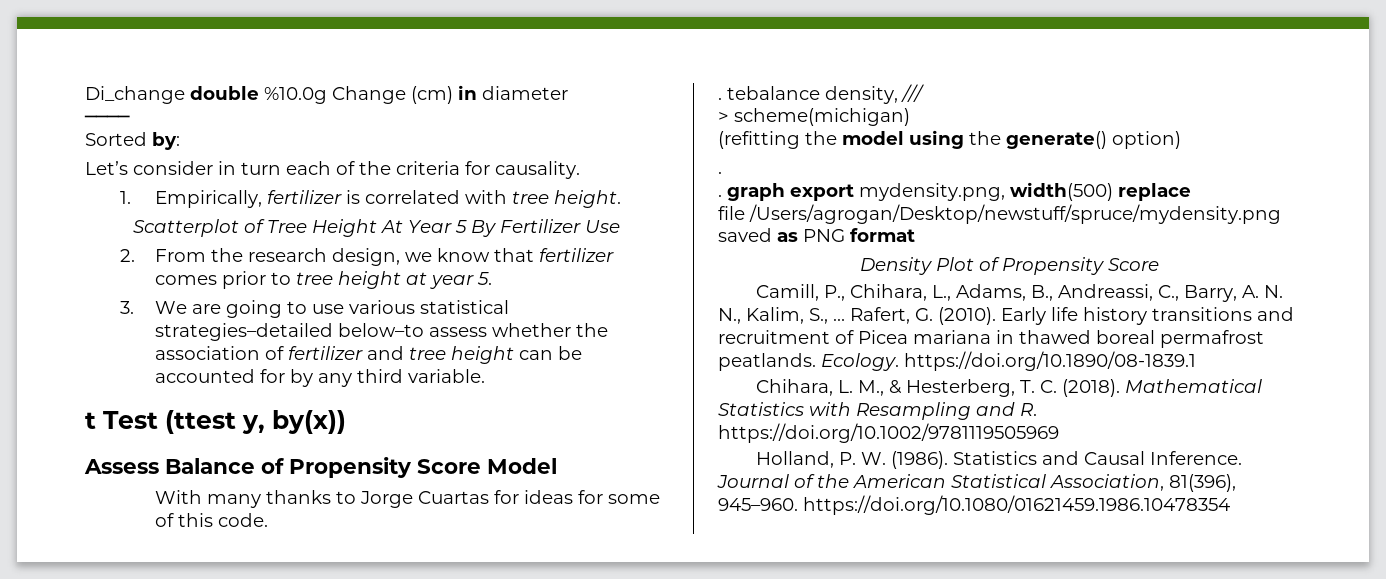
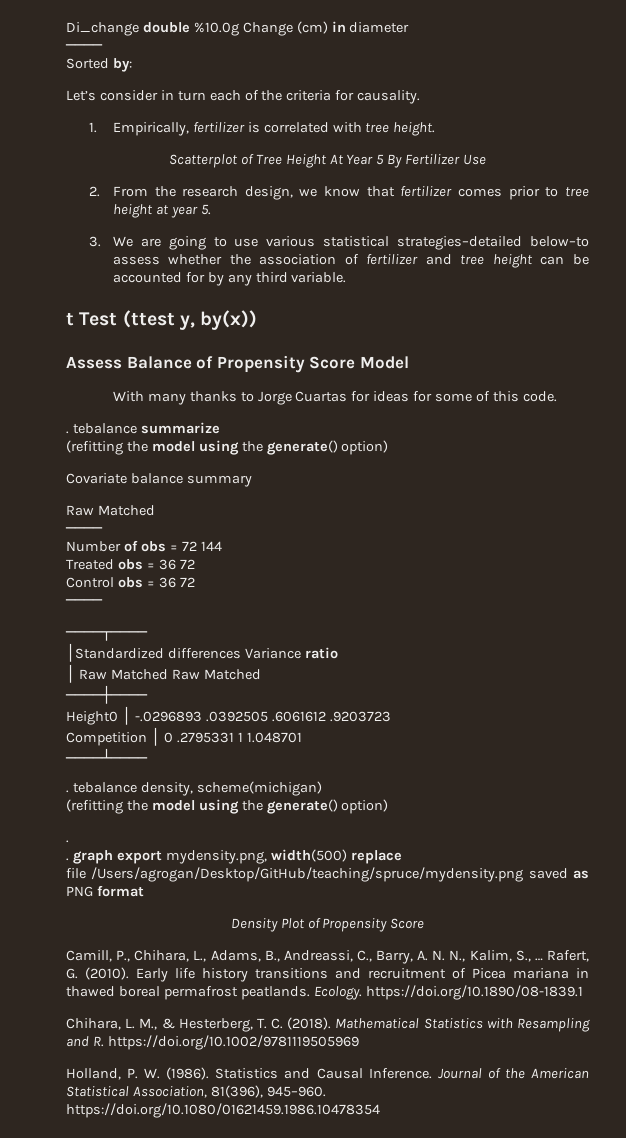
(268, 520) none -> [66,422,220,434] [66,440,389,455] [66,473,252,487] [66,505,155,516] [65,527,103,533] [66,540,222,552] [66,559,195,570] [66,577,195,588] [65,599,103,605] [65,631,148,641] [66,643,338,662] [66,664,261,683] [65,685,148,704] [66,706,391,725] [66,727,302,746] [65,748,148,763] // . tebalance summarize // (refitting the model using the generate() option) // Covariate balance summary // Raw Matched // ──── // Number of obs = 72 144 // Treated obs = 36 72 // Control obs = 36 72 // ──── // ────┬──── // │Standardized differences Variance ratio // │ Raw Matched Raw Matched // ────┼──── // Height0 │ -.0296893 .0392505 .6061612 .9203723 // Competition │ 0 .2795331 1 1.048701 // ────┴────
[901,84,924,102] [718,112,729,122] /// // > -> (193, 789) none
[749,204,1281,224] /Users/agrogan/Desktop/newstuff/spruce/mydensity.png -> [91,867,524,882] /Users/agrogan/Desktop/GitHub/teaching/spruce/mydensity.png

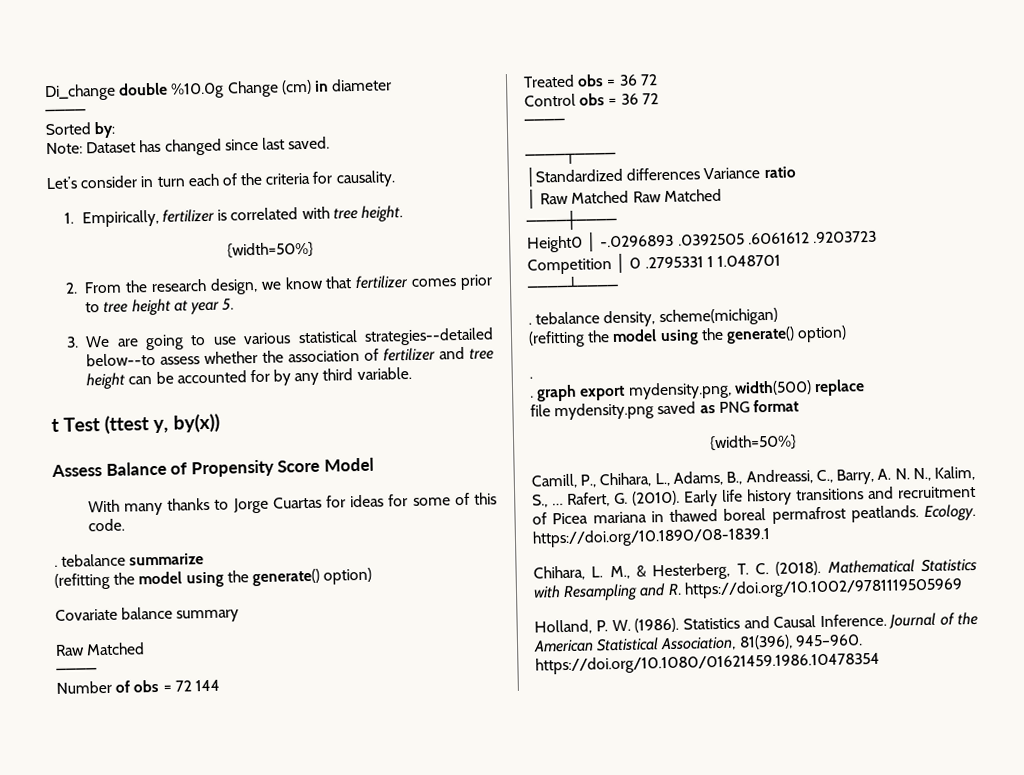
(132, 65) none -> [46,136,331,156] // Note: Dataset has changed since last saved.
[168,154,487,168] Scatterplot of Tree Height At Year 5 By Fertilizer Use -> [226,241,314,259] {width=50%}
[397,236,589,250] strategies–detailed below–to -> [364,327,494,346] [86,352,157,367] strategies--detailed below--to
[91,867,524,882] /Users/agrogan/Desktop/GitHub/teaching/spruce/mydensity.png -> [554,402,655,421] mydensity.png
[230,918,425,932] Density Plot of Propensity Score -> [708,434,797,452] {width=50%}

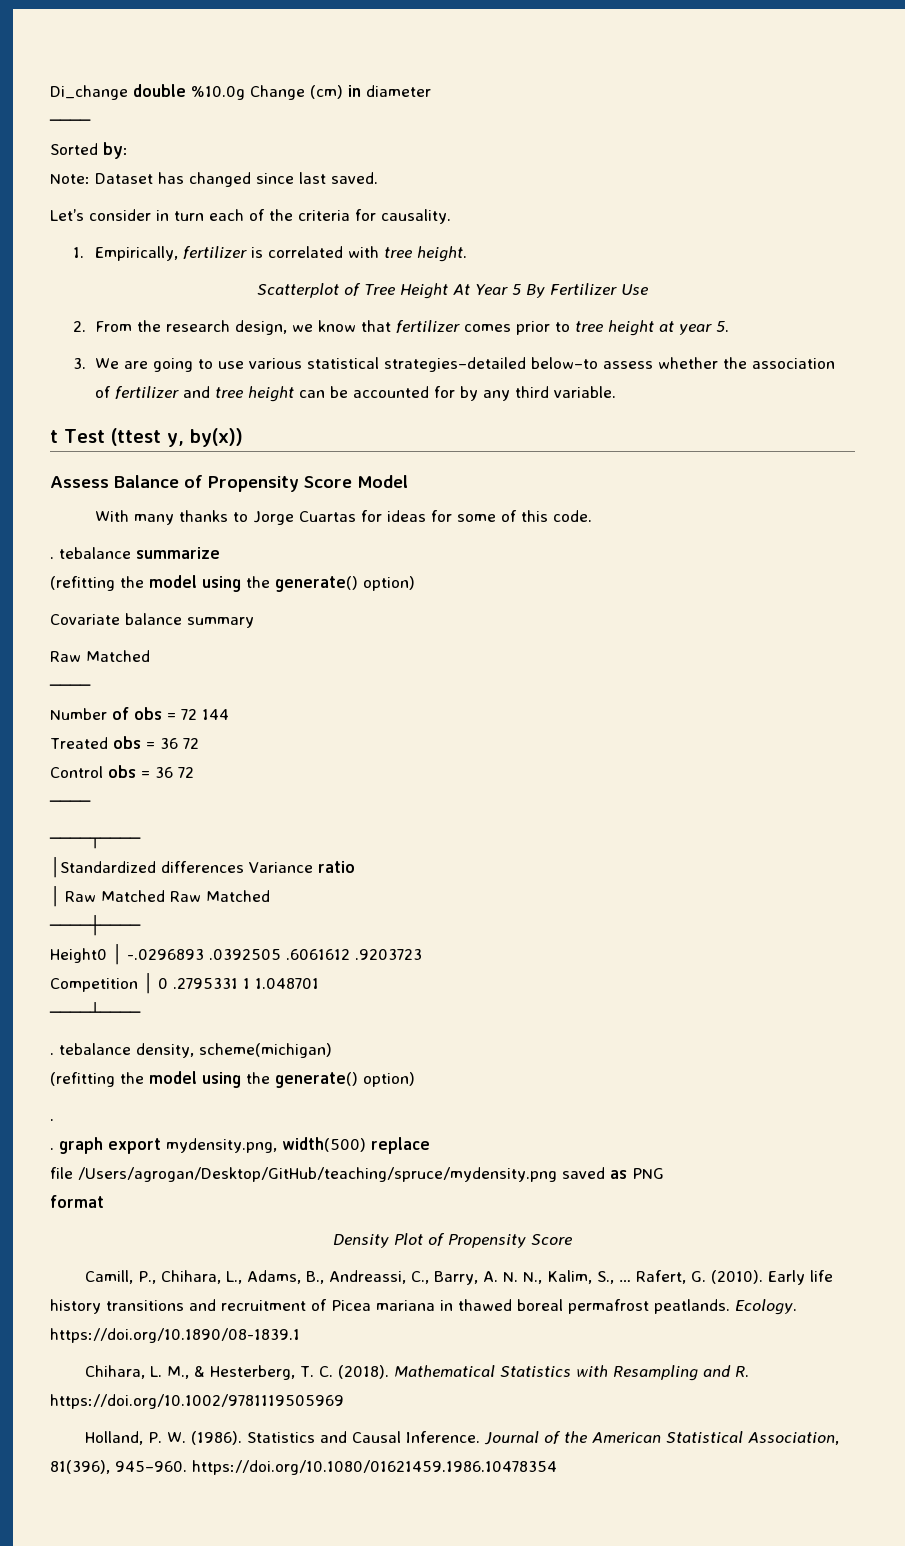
[226,241,314,259] {width=50%} -> [256,283,649,299] Scatterplot of Tree Height At Year 5 By Fertilizer Use
[364,327,494,346] [86,352,157,367] strategies--detailed below--to -> [384,357,599,372] strategies–detailed below–to
[554,402,655,421] mydensity.png -> [78,1167,557,1182] /Users/agrogan/Desktop/GitHub/teaching/spruce/mydensity.png
(750, 407) none -> (664, 1173) //
[708,434,797,452] {width=50%} -> [333,1233,572,1248] Density Plot of Propensity Score

